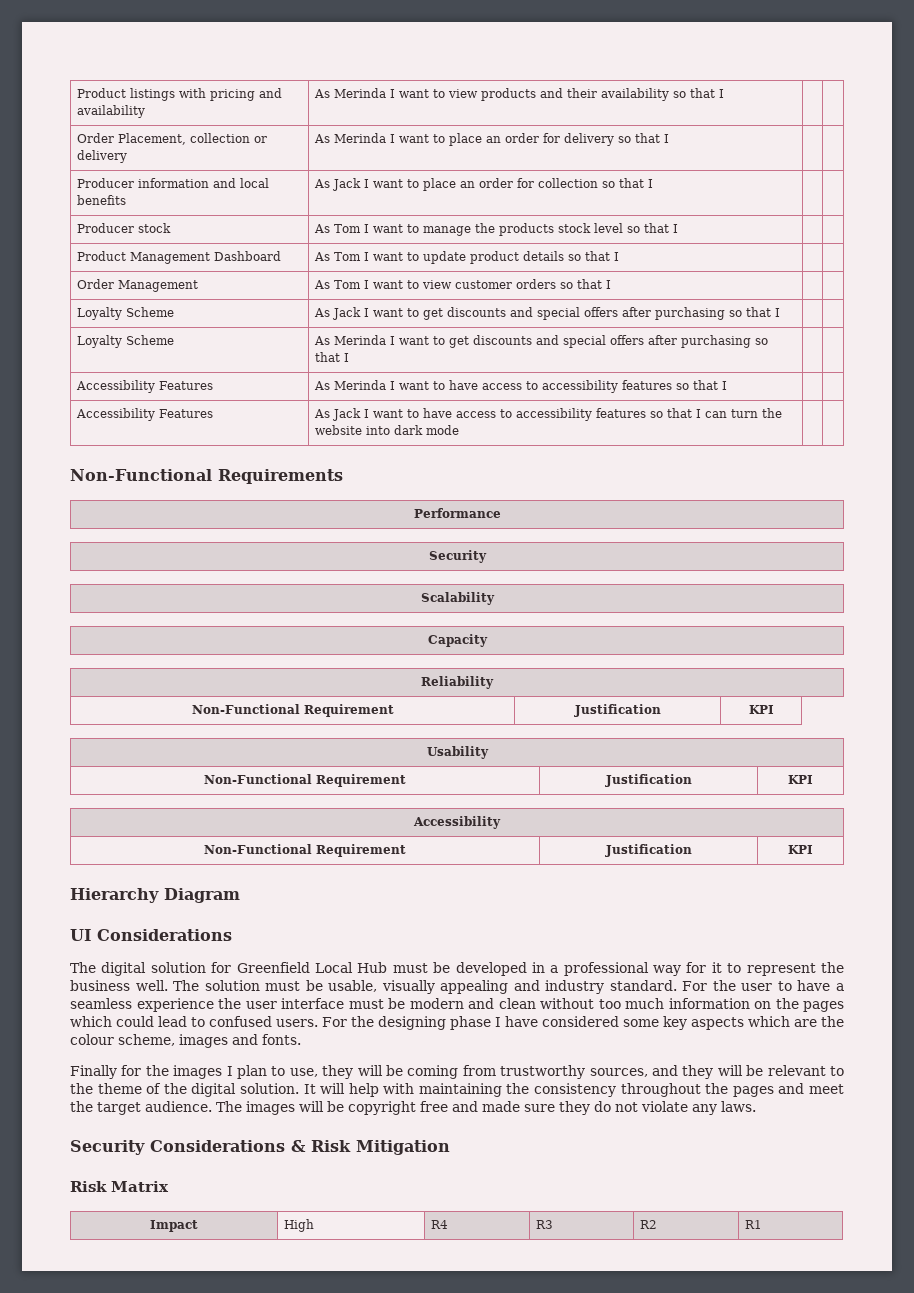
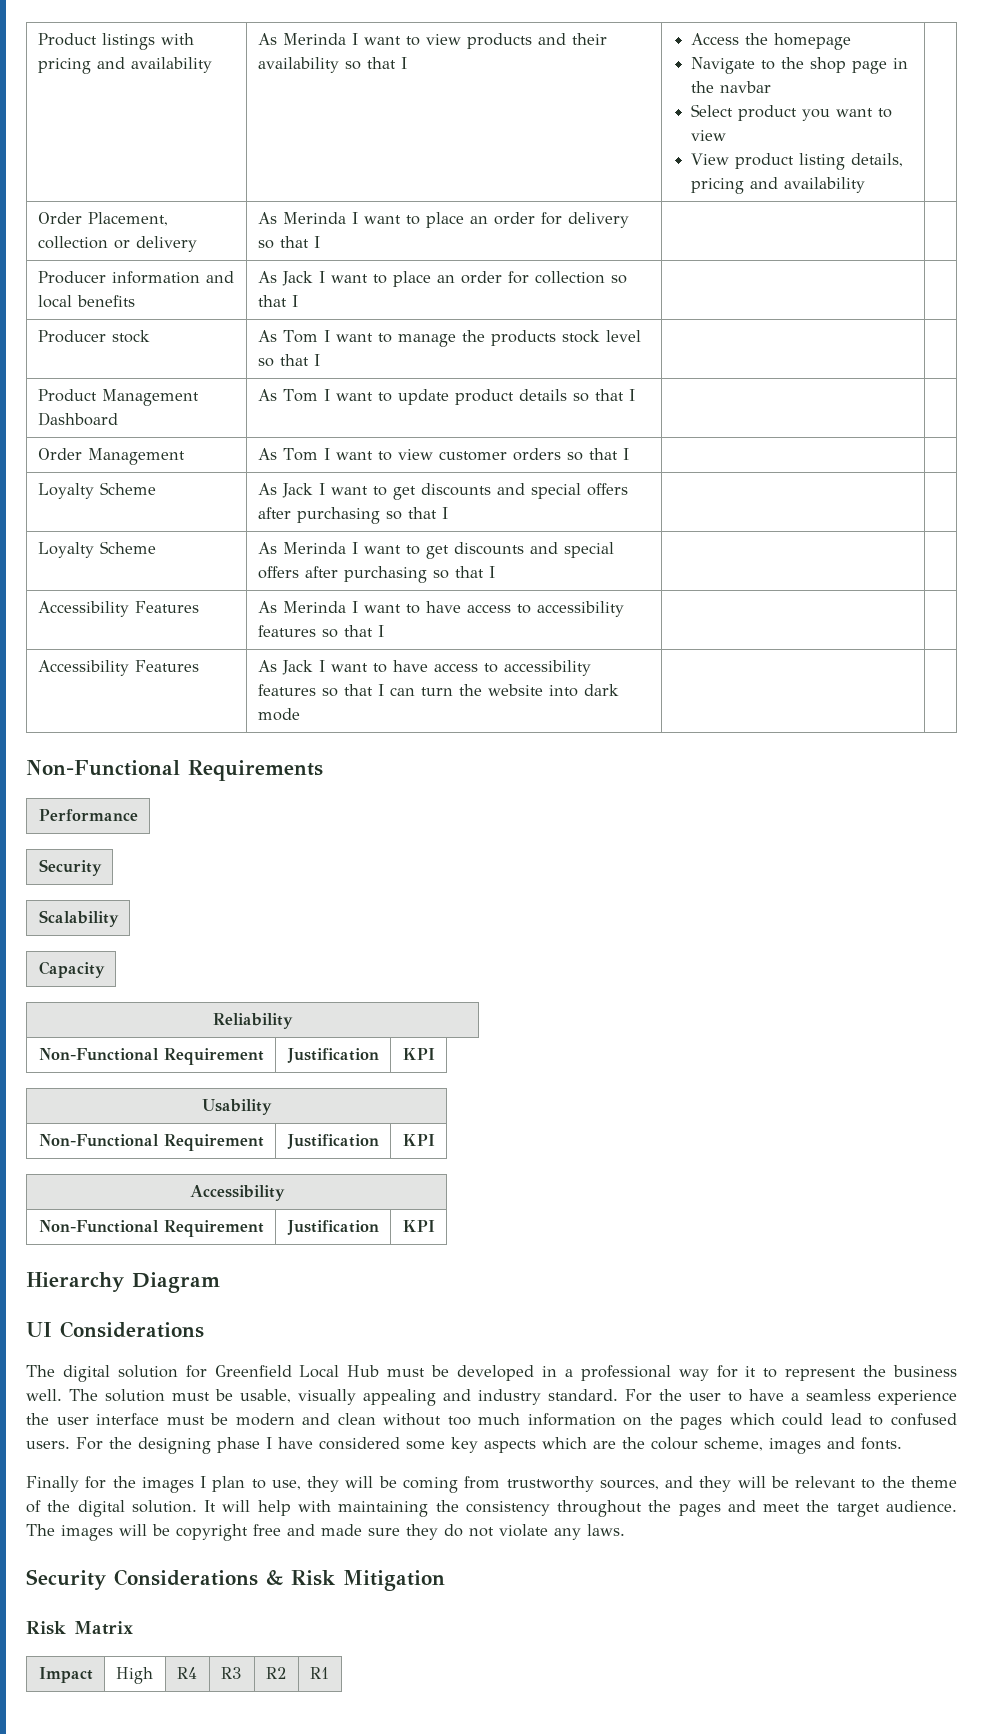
(724, 93) none -> [690,33,851,50] [690,57,908,74] [690,81,771,93] [690,104,892,121] [690,130,726,141] [690,153,903,170] [690,177,865,194] Access the homepage // Navigate to the shop page in the navbar // Select product you want to view // View product listing details, pricing and availability

